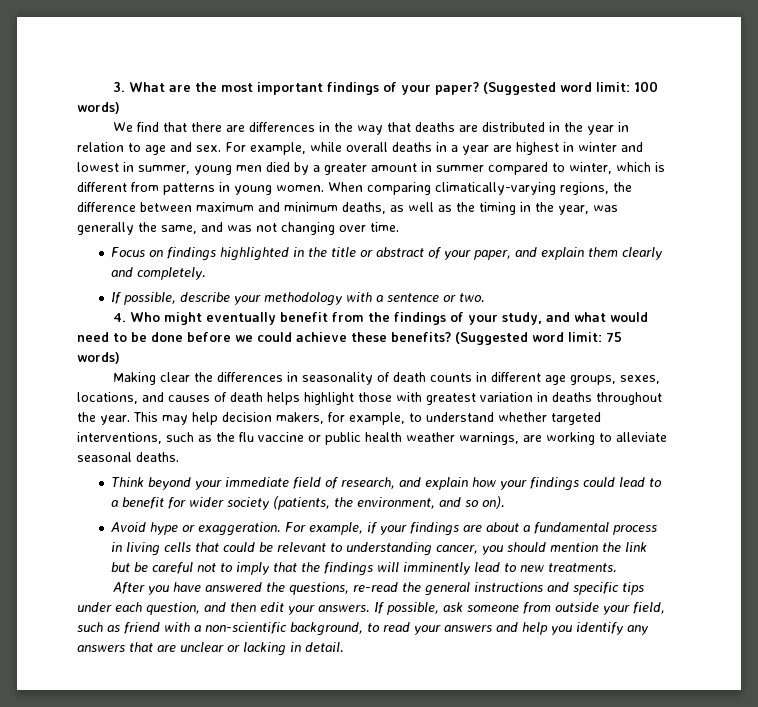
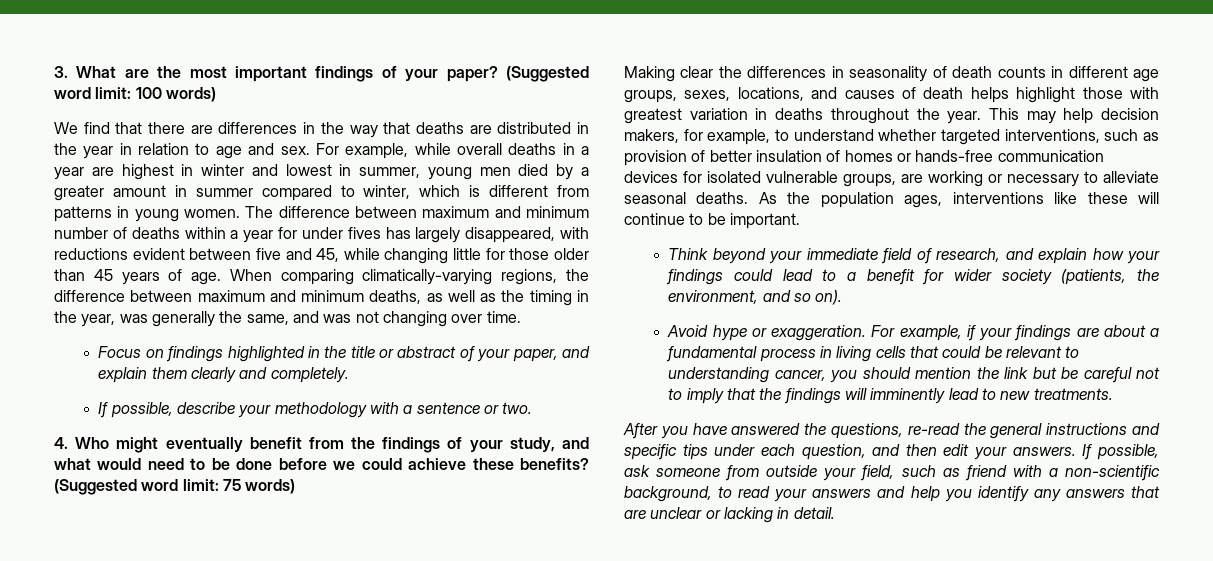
(324, 188) none -> [245,206,589,218] [54,227,589,243] [54,248,589,264] [54,269,222,285] The difference between maximum and minimum number of deaths within a year for under fives has largely disappeared, with reductions evident between five and 45, while changing little for those older than 45 years of age.
[216,432,667,445] [77,452,179,462] the flu vaccine or public health weather warnings, are working to alleviate seasonal deaths. -> [624,150,1104,166] [624,171,1159,187] [624,192,1159,208] [624,213,800,229] provision of better insulation of homes or hands-free communication devices for isolated vulnerable groups, are working or necessary to alleviate seasonal deaths. As the population ages, interventions like these will continue to be important.

